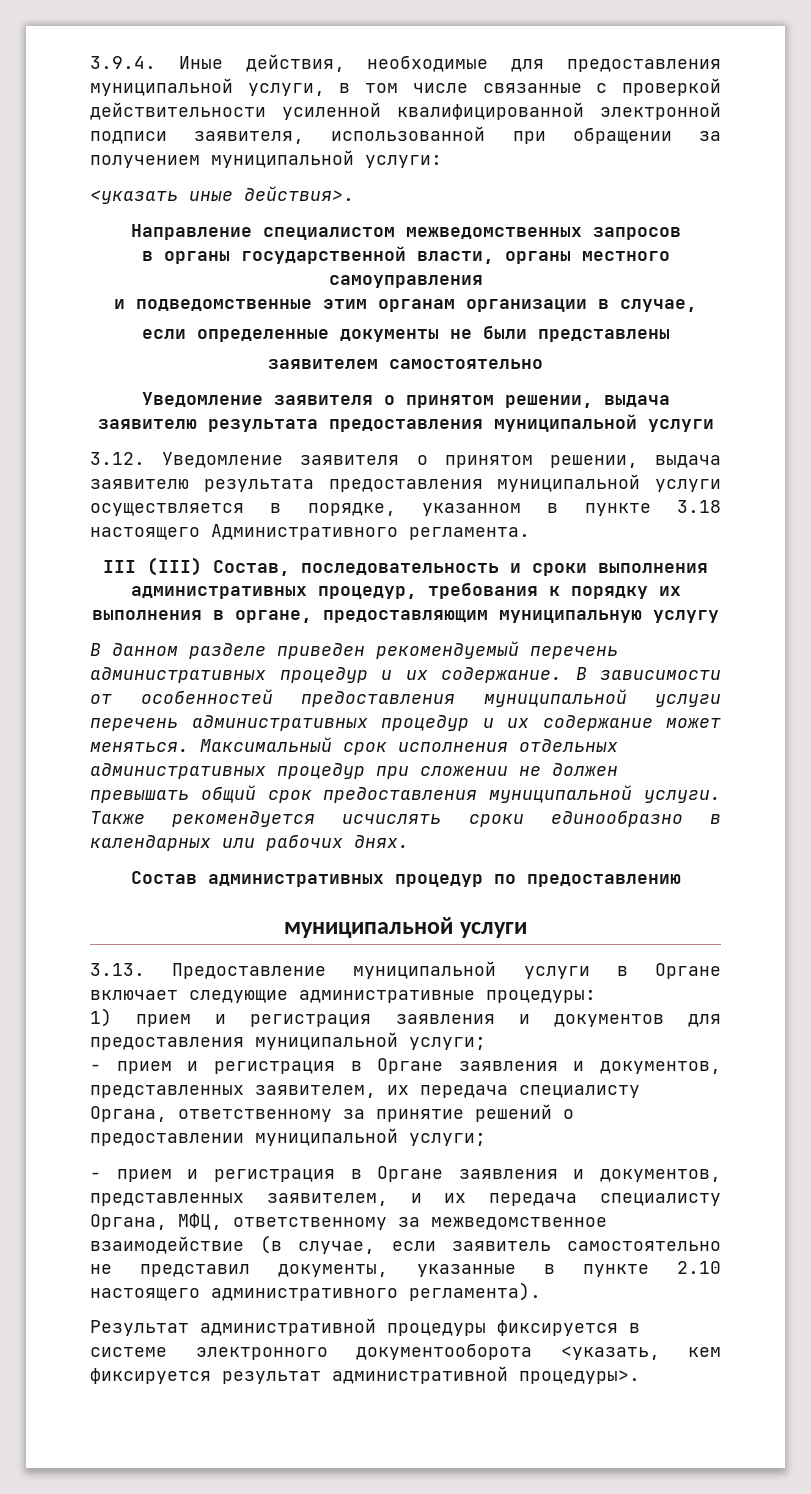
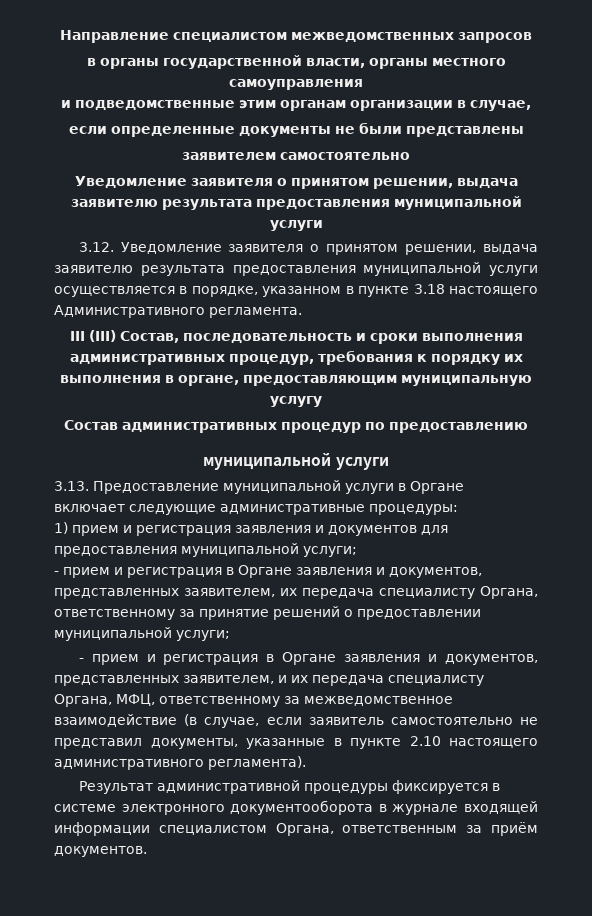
[90,54,721,72] [90,78,721,96] [90,102,721,120] [90,126,721,144] [90,150,442,168] [90,186,354,204] 3.9.4. Иные действия, необходимые для предоставления муниципальной услуги, в том числе связанные с проверкой действительности усиленной квалифицированной электронной подписи заявителя, использованной при обращении за получением муниципальной услуги: // <указать иные действия>. // -> (60, 36) none
[90,641,618,659] [90,666,721,683] [90,689,721,707] [90,714,721,731] [90,737,618,755] [90,762,618,779] [90,785,721,803] [90,810,721,827] [90,834,409,851] // В данном разделе приведен рекомендуемый перечень административных процедур и их содержание. В зависимости от особенностей предоставления муниципальной услуги перечень административных процедур и их содержание может меняться. Максимальный срок исполнения отдельных административных процедур при сложении не должен превышать общий срок предоставления муниципальной услуги. Также рекомендуется исчислять сроки единообразно в календарных или рабочих днях. -> (322, 401) none
[560,1346,721,1360] [90,1366,640,1384] <указать, кем фиксируется результат административной процедуры>. -> [378,801,538,815] [54,822,538,836] [54,846,147,857] в журнале входящей информации специалистом Органа, ответственным за приём документов.

